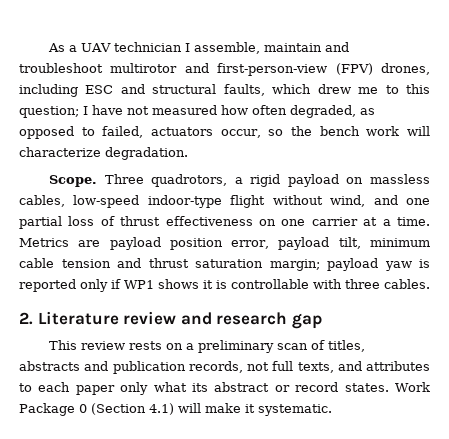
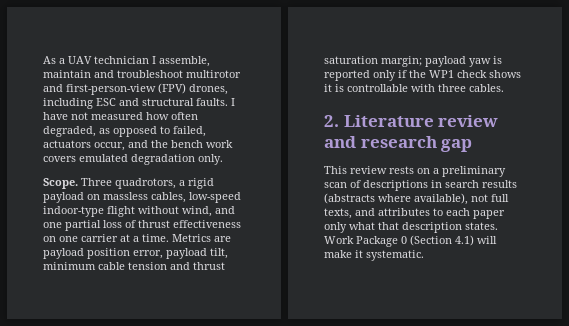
[223,84,431,96] [19,106,79,118] faults, which drew me to this question; -> [196,98,228,106] faults.
[268,129,284,136] so -> [128,140,148,148] and
[406,126,430,136] [19,147,188,160] will characterize degradation. -> [43,154,223,165] covers emulated degradation only.
[124,280,154,289] WP1 -> [409,70,487,78] the WP1 check
[328,340,366,352] [19,361,243,374] titles, abstracts and publication records, -> [363,180,517,191] [324,193,468,205] descriptions in search results (abstracts where available),
[192,382,339,392] its abstract or record -> [378,222,462,233] that description

